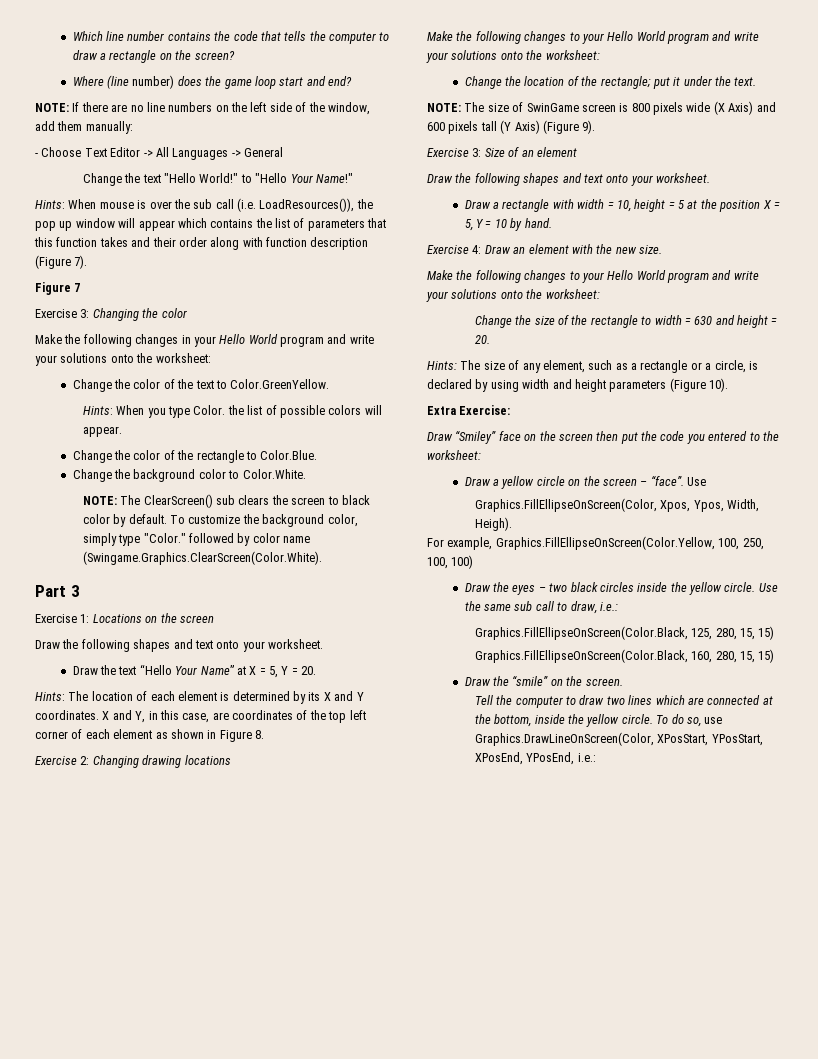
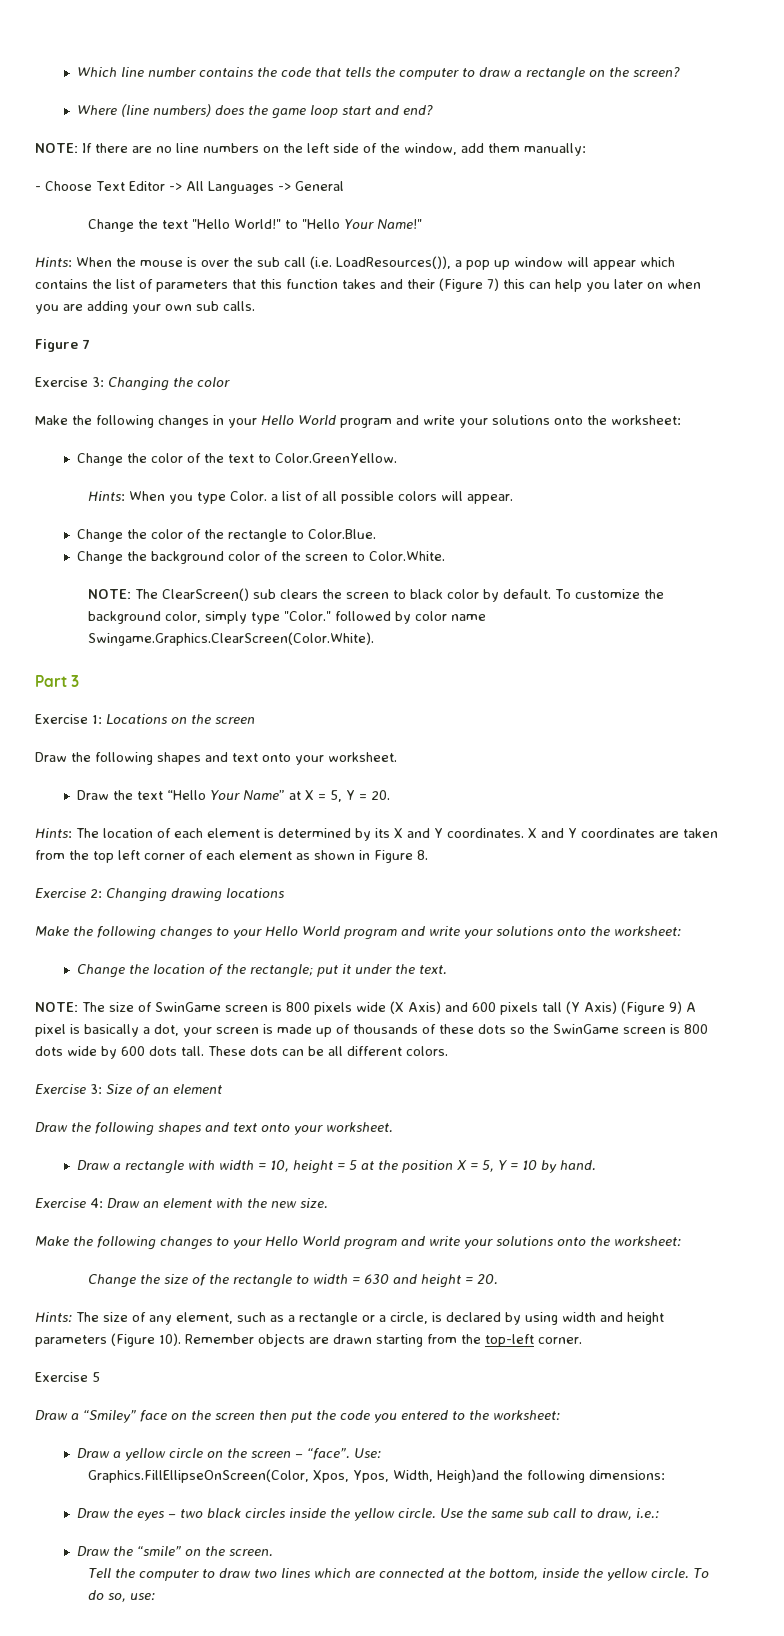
[132,75,175,89] number) -> [153,104,212,117] numbers)
(97, 204) none -> [116,257,136,267] the
[356,199,373,209] the -> [455,260,462,267] a
[178,237,369,250] [35,255,88,269] order along with function description (Figure 7). -> [439,278,701,292] [35,301,255,314] (Figure 7) this can help you later on when you are adding your own sub calls.
[227,405,277,415] the list of -> [270,491,337,501] a list of all
(226, 474) none -> [264,551,349,561] of the screen
[82,551,322,565] (Swingame.Graphics.ClearScreen(Color.White). -> [87,632,374,646] Swingame.Graphics.ClearScreen(Color.White).
[135,710,308,723] Y, in this case, are coordinates of -> [568,828,718,838] [35,850,65,860] Y coordinates are taken from
[582,120,596,134] 9). -> [669,1001,696,1014] [35,1024,708,1037] [35,1046,448,1059] 9) A pixel is basically a dot, your screen is made up of thousands of these dots so the SwinGame screen is 800 dots wide by 600 dots tall. These dots can be all different colors.
[427,405,511,415] [427,432,453,441] // Extra Exercise: // Draw -> [185,1333,582,1347] [35,1372,100,1382] [35,1410,79,1420] Remember objects are drawn starting from the top-left corner. // Exercise 5 // Draw a
[687,477,707,486] Use -> [354,1448,382,1459] Use:
[474,517,512,531] [427,536,764,550] [427,555,474,569] Heigh). // For example, Graphics.FillEllipseOnScreen(Color.Yellow, 100, 250, 100, 100) -> [436,1469,665,1483] Heigh)and the following dimensions:
[474,626,775,640] [474,649,775,663] // Graphics.FillEllipseOnScreen(Color.Black, 125, 280, 15, 15) // Graphics.FillEllipseOnScreen(Color.Black, 160, 280, 15, 15) -> (660, 1513) none
[704,717,723,724] [474,732,763,746] [474,752,596,765] use Graphics.DrawLineOnScreen(Color, XPosStart, YPosStart, XPosEnd, YPosEnd, i.e.: -> [129,1593,155,1601] use:

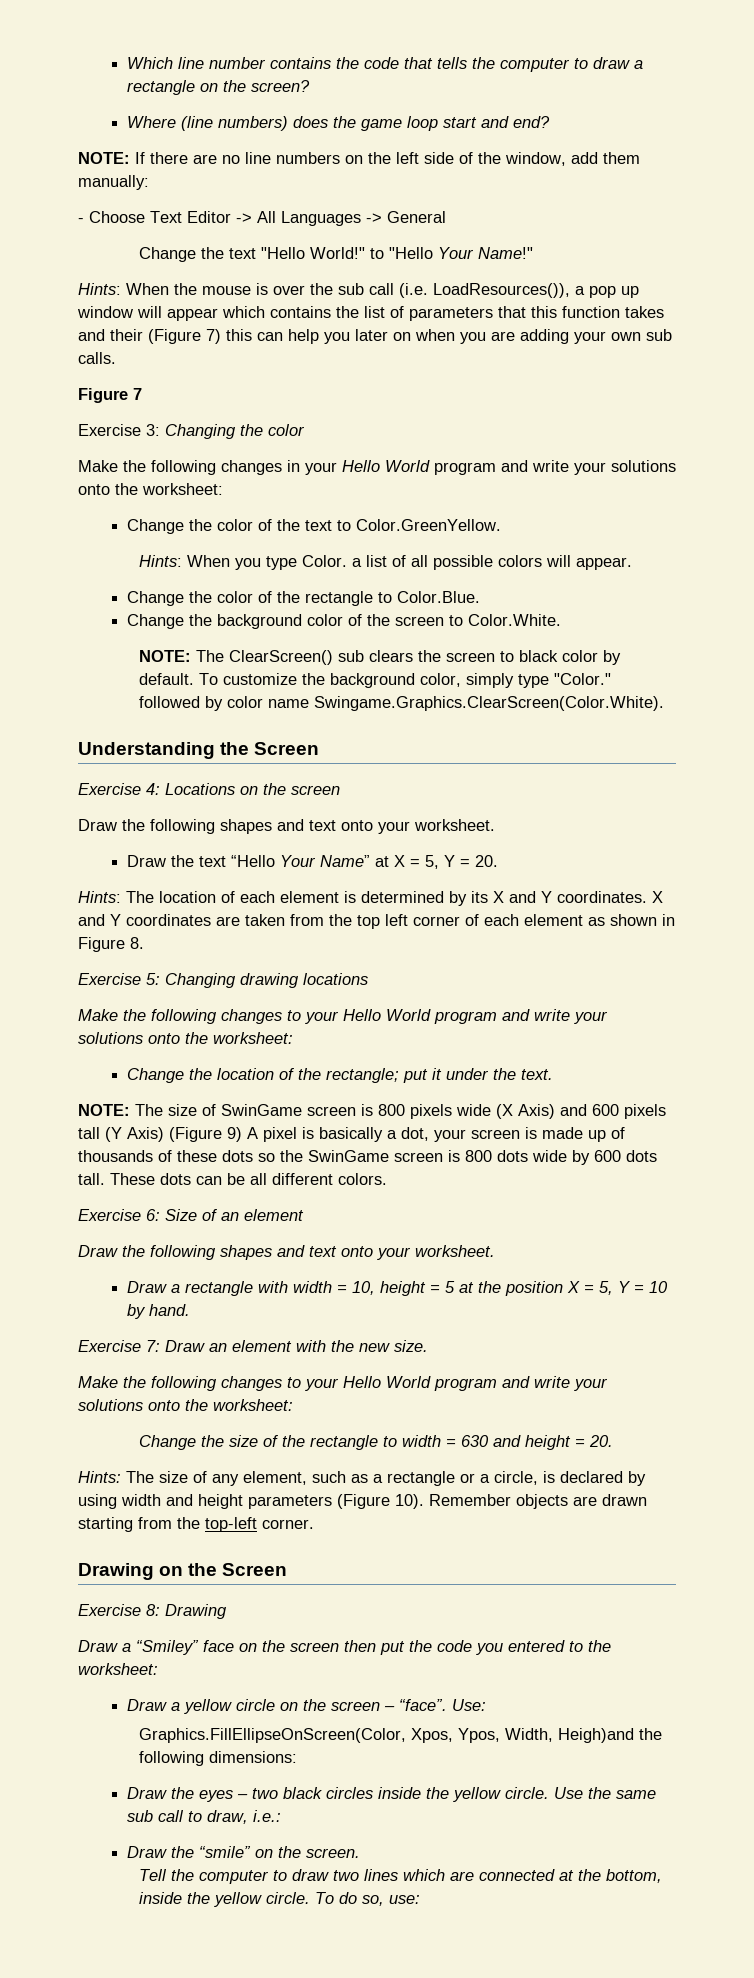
[35,675,80,687] [35,714,102,724] Part 3 // Exercise 1: -> [78,742,320,759] [78,783,160,795] Understanding the Screen // Exercise 4:
[90,889,102,898] 2: -> [146,973,160,985] 5:
[90,1084,102,1094] 3: -> [146,1209,160,1221] 6:
[90,1198,103,1208] 4: -> [146,1340,160,1352] 7:
[35,1372,100,1382] // Exercise 5 -> [78,1563,288,1580] [78,1604,227,1619] // Drawing on the Screen // Exercise 8: Drawing

